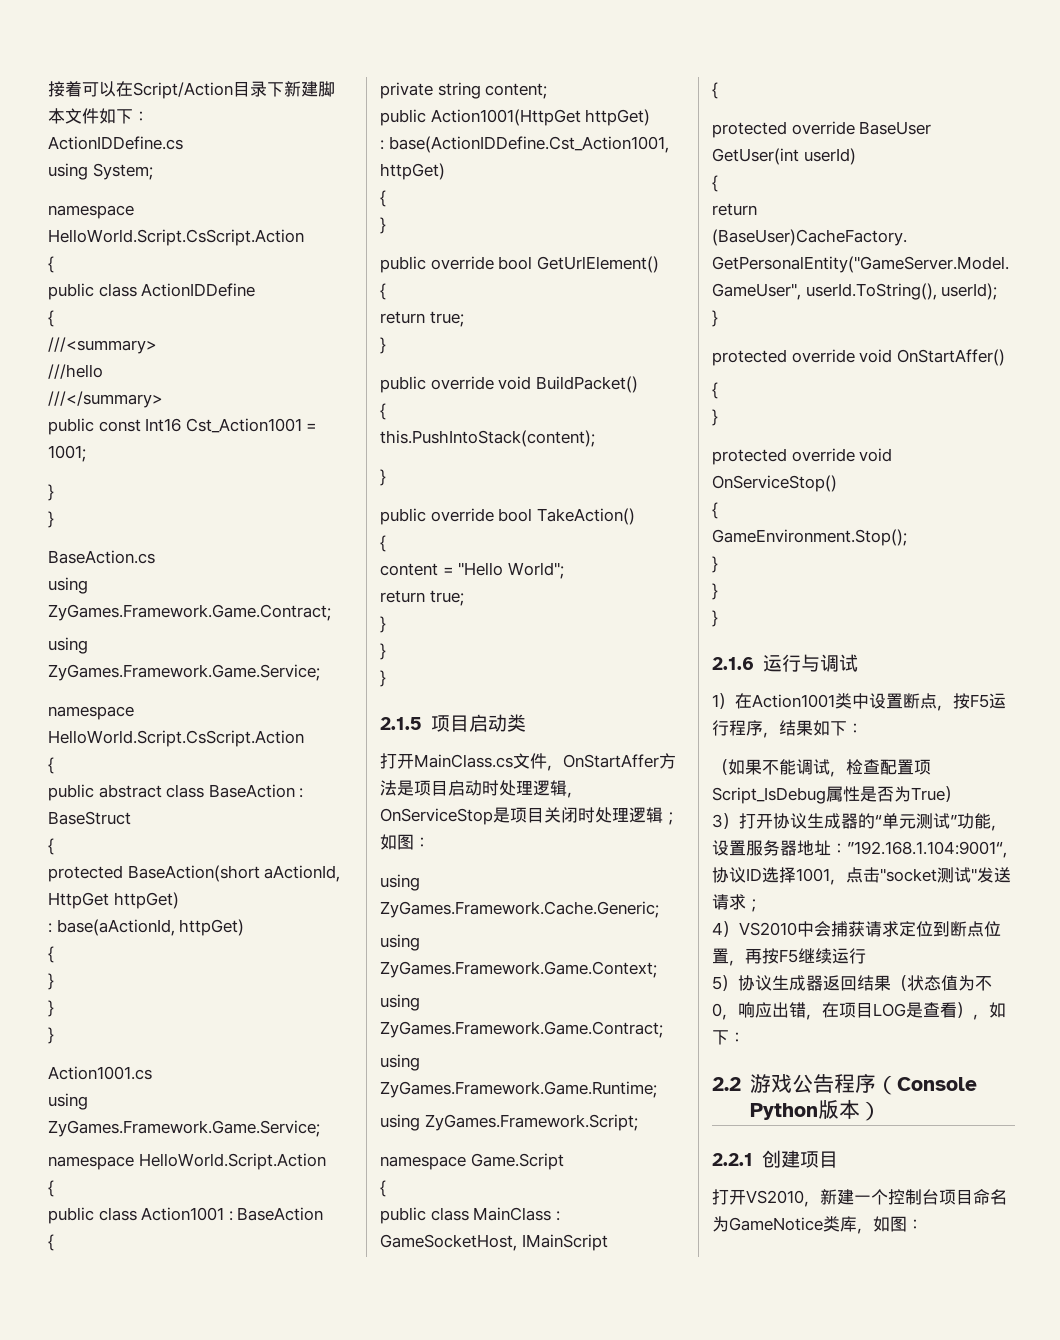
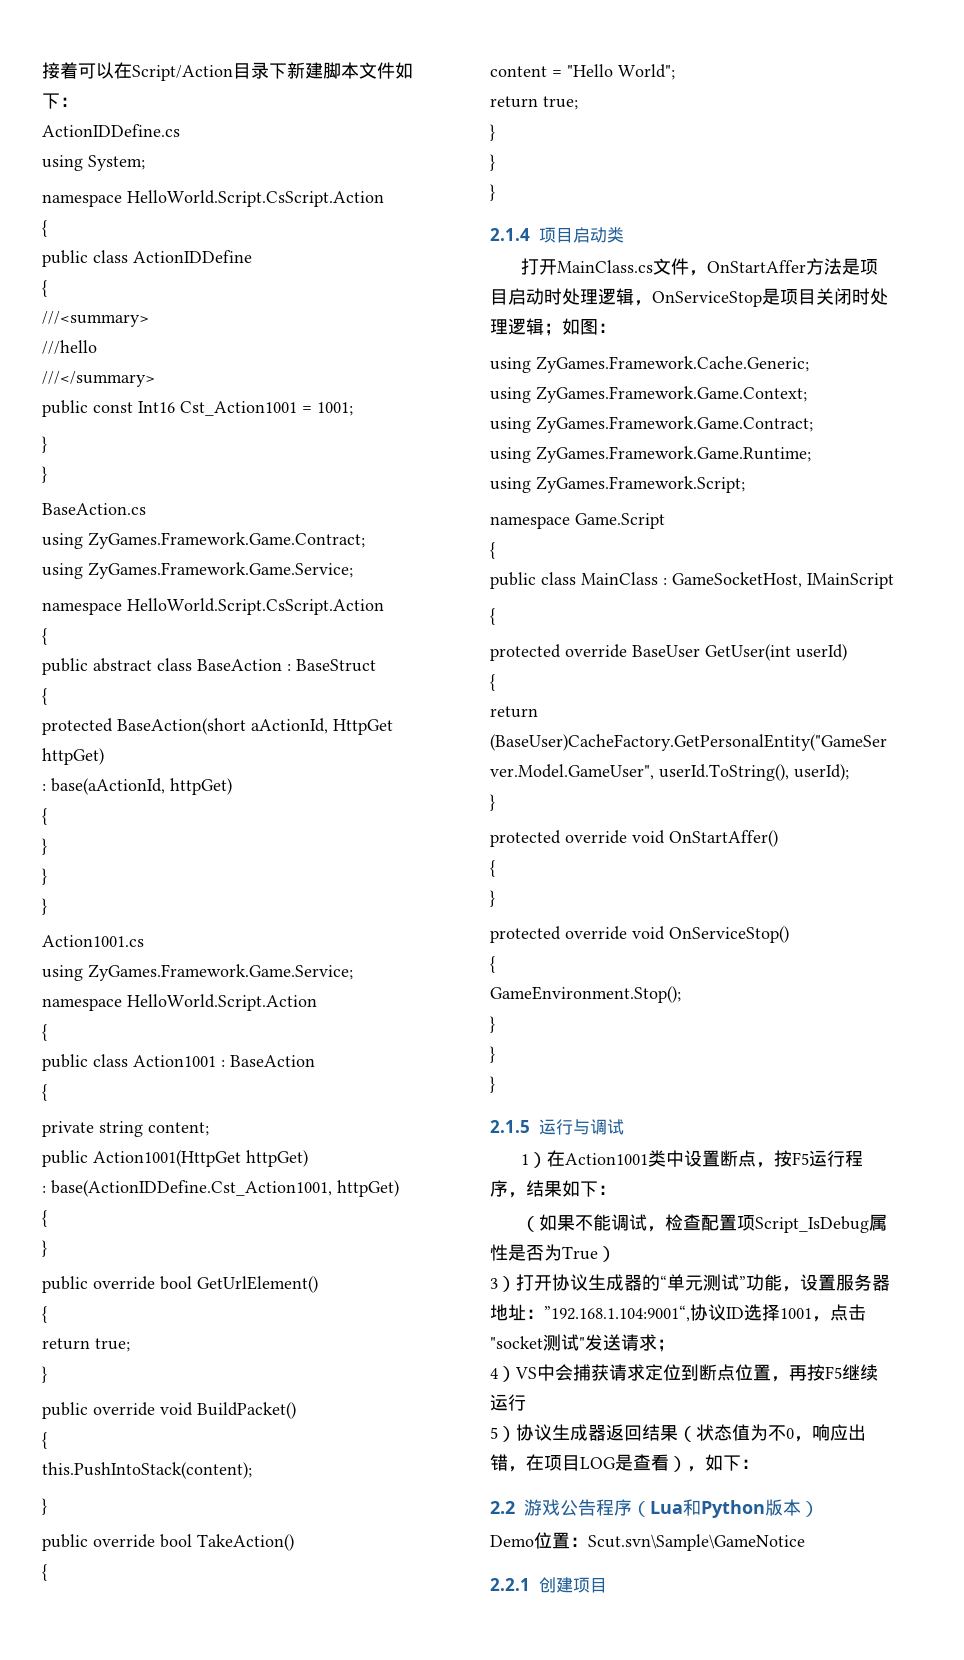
[380,717,422,730] 2.1.5 -> [490,228,530,241] 2.1.4
[712,657,754,670] 2.1.6 -> [490,1120,530,1133] 2.1.5
[739,922,797,936] VS2010 -> [515,1367,537,1379] VS
[896,1077,977,1091] Console -> [650,1499,701,1516] Lua和
(881, 1111) none -> [490,1532,805,1551] // Demo位置：Scut.svn\Sample\GameNotice
[712,1189,1007,1207] [712,1216,923,1234] // 打开VS2010，新建一个控制台项目命名为GameNotice类库，如图： -> (607, 1585) none

